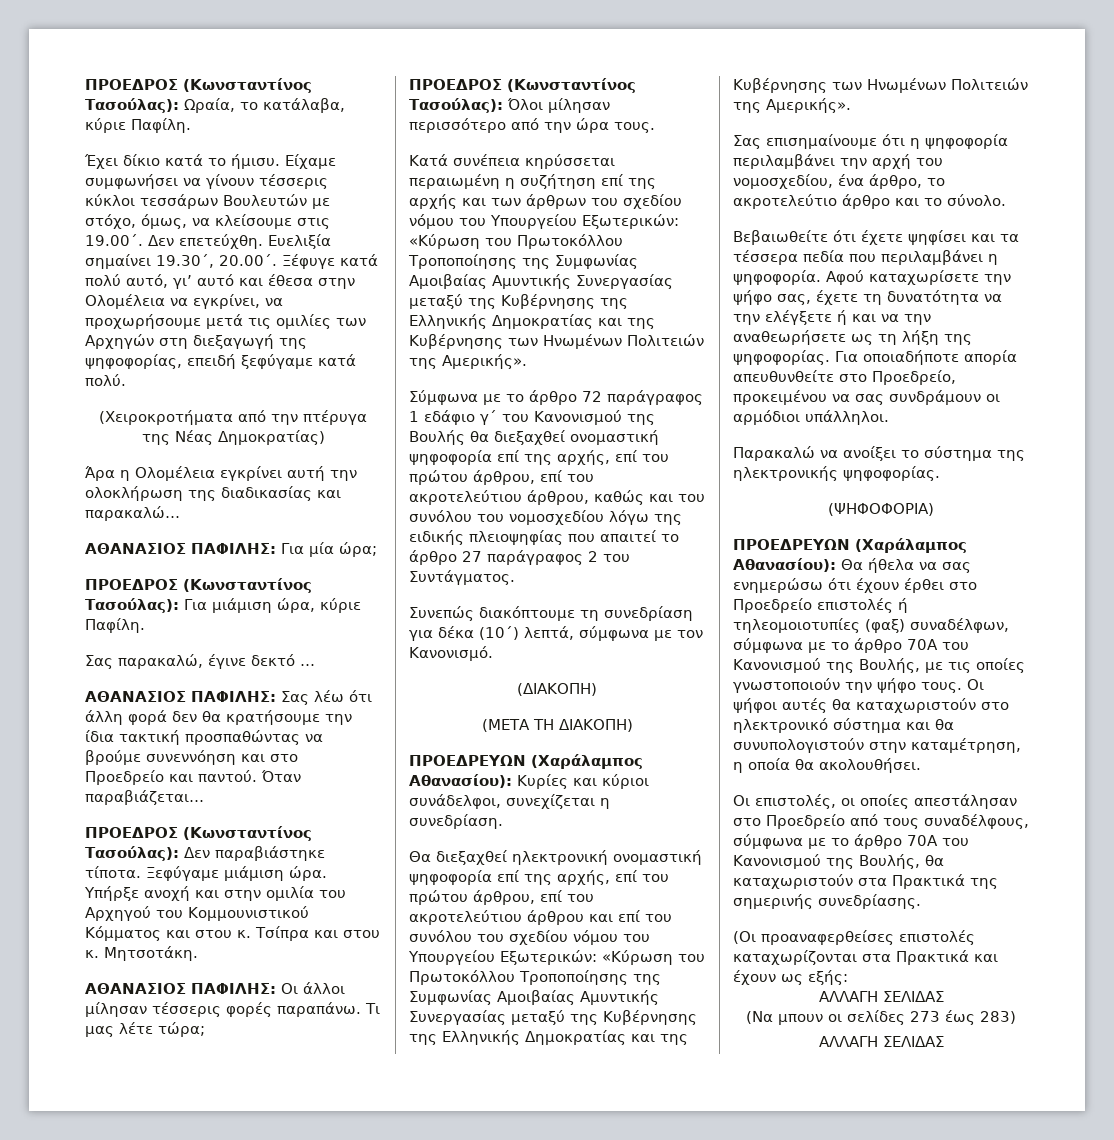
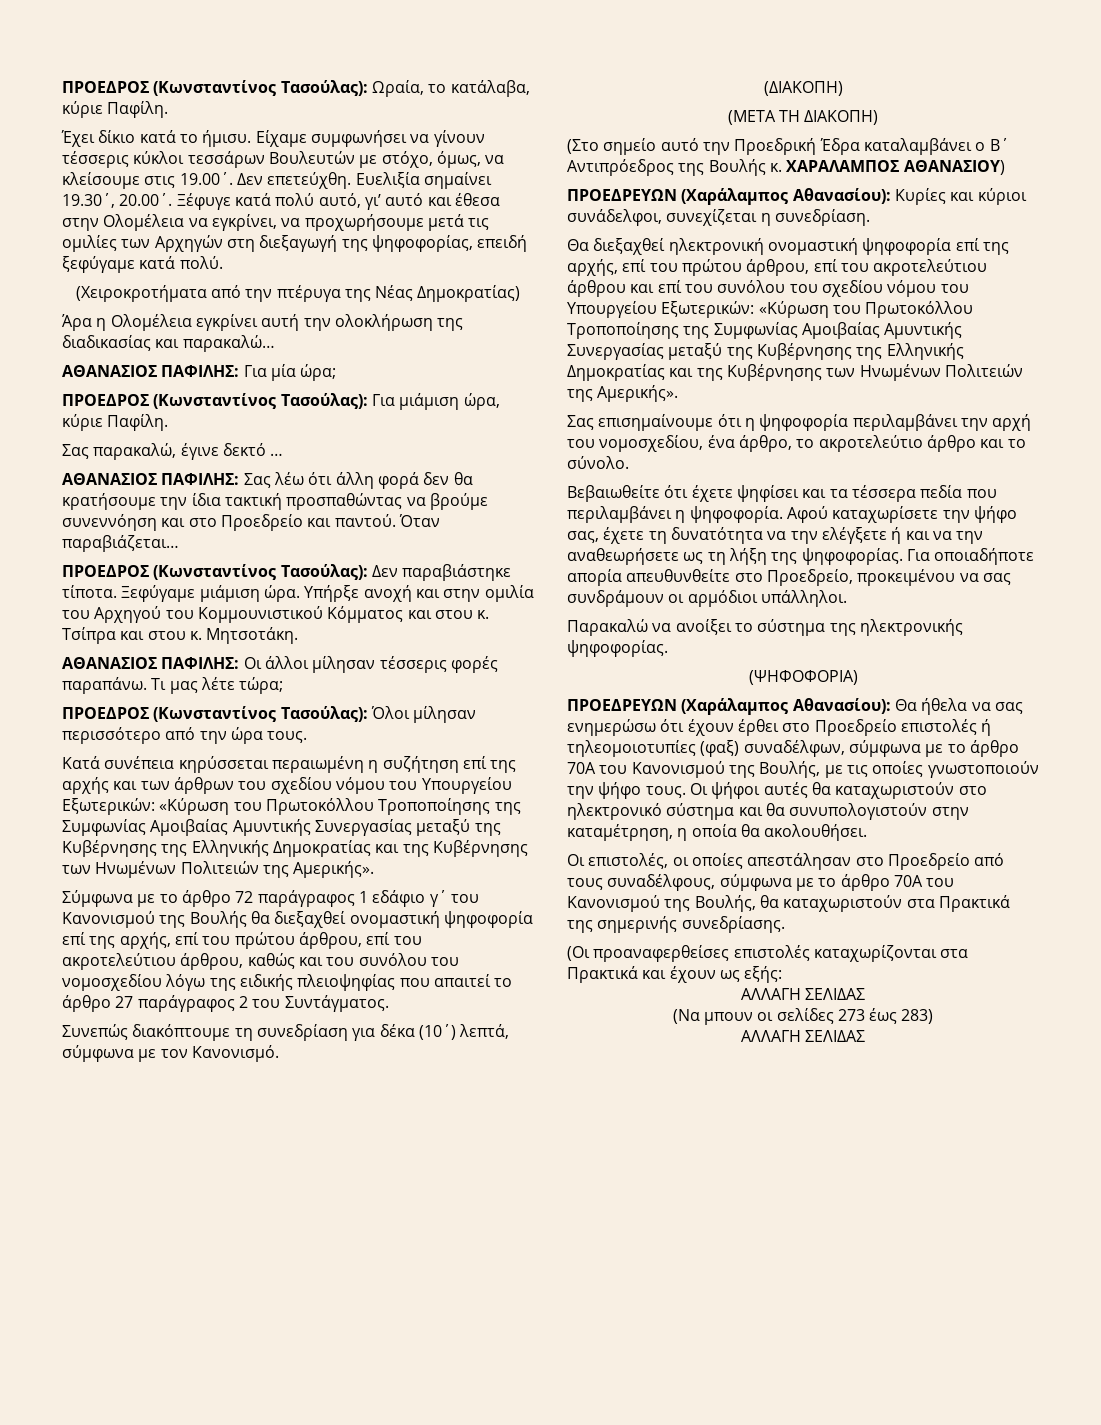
(633, 725) none -> [567,138,1009,155] [567,159,1005,176] // (Στο σημείο αυτό την Προεδρική Έδρα καταλαμβάνει ο Β΄ Αντιπρόεδρος της Βουλής κ. ΧΑΡΑΛΑΜΠΟΣ ΑΘΑΝΑΣΙΟΥ)

